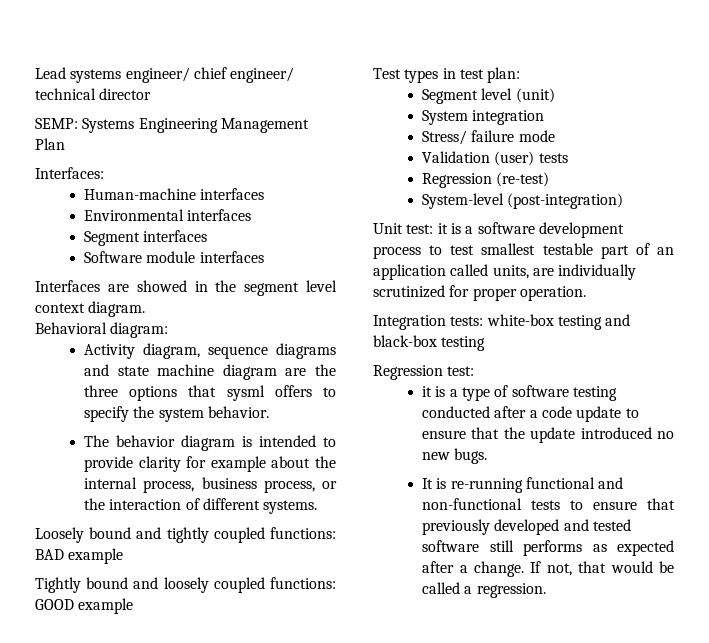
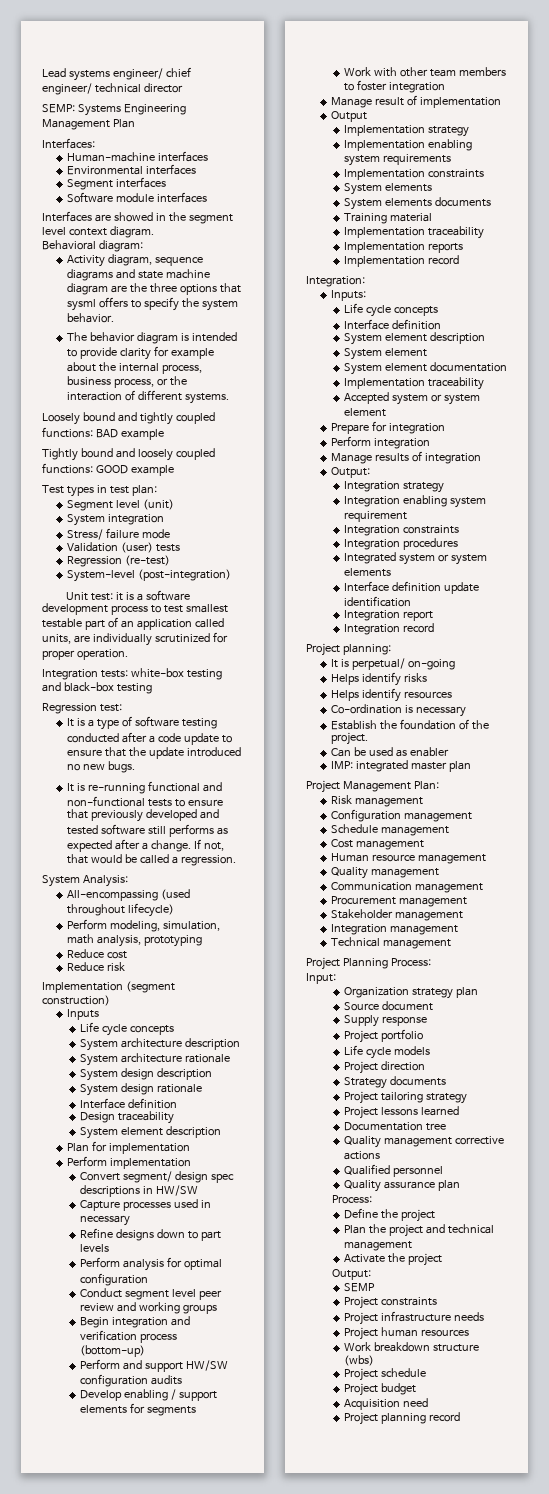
[422,386,433,397] it -> [66,718,74,727] It
(546, 590) none -> [42,875,128,887] [66,889,190,901] [66,903,174,917] [66,919,220,932] [66,934,202,947] [66,949,127,959] [66,962,125,971] [42,981,175,993] [42,995,110,1006] [66,1009,99,1020] [79,1022,174,1036] [79,1038,240,1051] [79,1053,230,1066] [79,1068,212,1081] [79,1083,202,1096] [79,1098,177,1109] [79,1111,174,1124] [79,1126,221,1139] [66,1141,190,1154] [66,1156,191,1169] [79,1171,234,1183] [79,1185,198,1197] [79,1199,211,1211] [79,1215,130,1226] [79,1228,221,1241] [79,1244,109,1252] [79,1257,222,1271] [79,1273,148,1286] [79,1288,222,1300] [79,1302,217,1314] [79,1316,190,1328] [79,1330,177,1343] [79,1345,145,1357] [79,1359,228,1372] [79,1374,182,1387] [79,1389,217,1401] [79,1403,196,1416] [343,67,506,77] [343,80,445,93] [330,95,501,108] [330,111,367,122] [343,125,469,137] [343,139,472,151] [343,154,451,166] [343,169,484,180] [343,183,432,195] [343,197,491,210] [343,213,432,224] [343,226,484,239] [343,242,463,253] [343,255,459,267] [306,276,365,287] [330,290,366,301] [343,303,438,317] [343,319,441,330] [343,332,485,345] [343,348,427,360] [343,362,507,375] [343,377,484,390] [343,392,480,405] [343,408,386,417] [330,421,445,434] [330,436,430,449] [330,451,481,464] [330,467,370,478] [343,481,444,493] [343,495,486,508] [343,511,407,522] [343,525,459,536] [343,538,458,550] [343,552,487,565] [343,568,391,577] [343,581,479,594] [343,596,411,607] [343,610,433,621] [343,623,434,635] [306,643,391,656] [330,658,455,670] [330,672,427,686] [330,688,452,702] [330,704,466,717] [330,719,489,730] [330,732,368,745] [330,747,449,757] [330,760,471,772] [306,780,439,793] [330,795,423,807] [330,809,472,822] [330,824,449,836] [330,839,424,850] [330,853,486,864] [330,867,439,879] [330,882,483,893] [330,896,467,907] [330,909,463,921] [330,924,458,935] [330,937,451,949] [306,957,431,970] [306,973,336,984] [343,987,478,999] [343,1001,433,1011] [343,1015,427,1027] [343,1029,423,1043] [343,1045,430,1059] [343,1061,425,1074] [343,1076,446,1089] [343,1091,467,1104] [343,1106,459,1119] [343,1122,446,1131] [343,1136,504,1148] [343,1151,380,1160] [343,1164,443,1177] [343,1180,460,1192] [331,1195,372,1204] [343,1208,435,1222] [343,1224,494,1237] [343,1241,412,1251] [343,1253,442,1266] [331,1269,371,1280] [343,1283,375,1292] [343,1296,437,1309] [343,1311,484,1325] [343,1327,469,1340] [343,1342,479,1352] [343,1355,374,1366] [343,1368,426,1381] [343,1383,416,1396] [343,1398,428,1410] [343,1412,460,1425] // System Analysis: // All-encompassing (used throughout lifecycle) // Perform modeling, simulation, math analysis, prototyping // Reduce cost // Reduce risk // Implementation (segment construction) // Inputs // Life cycle concepts // System architecture description // System architecture rationale // System design description // System design rationale // Interface definition // Design traceability // System element description // Plan for implementation // Perform implementation // Convert segment/ design spec descriptions in HW/SW // Capture processes used in necessary // Refine designs down to part levels // Perform analysis for optimal configuration // Conduct segment level peer review and working groups // Begin integration and verification process (bottom-up) // Perform and support HW/SW configuration audits // Develop enabling / support elements for segments // Work with other team members to foster integration // Manage result of implementation // Output // Implementation strategy // Implementation enabling system requirements // Implementation constraints // System elements // System elements documents // Training material // Implementation traceability // Implementation reports // Implementation record // Integration: // Inputs: // Life cycle concepts // Interface definition // System element description // System element // System element documentation // Implementation traceability // Accepted system or system element // Prepare for integration // Perform integration // Manage results of integration // Output: // Integration strategy // Integration enabling system requirement // Integration constraints // Integration procedures // Integrated system or system elements // Interface definition update identification // Integration report // Integration record // Project planning: // It is perpetual/ on-going // Helps identify risks // Helps identify resources // Co-ordination is necessary // Establish the foundation of the project. // Can be used as enabler // IMP: integrated master plan // Project Management Plan: // Risk management // Configuration management // Schedule management // Cost management // Human resource management // Quality management // Communication management // Procurement management // Stakeholder management // Integration management // Technical management // Project Planning Process: // Input: // Organization strategy plan // Source document // Supply response // Project portfolio // Life cycle models // Project direction // Strategy documents // Project tailoring strategy // Project lessons learned // Documentation tree // Quality management corrective actions // Qualified personnel // Quality assurance plan // Process: // Define the project // Plan the project and technical management // Activate the project // Output: // SEMP // Project constraints // Project infrastructure needs // Project human resources // Work breakdown structure (wbs) // Project schedule // Project budget // Acquisition need // Project planning record

